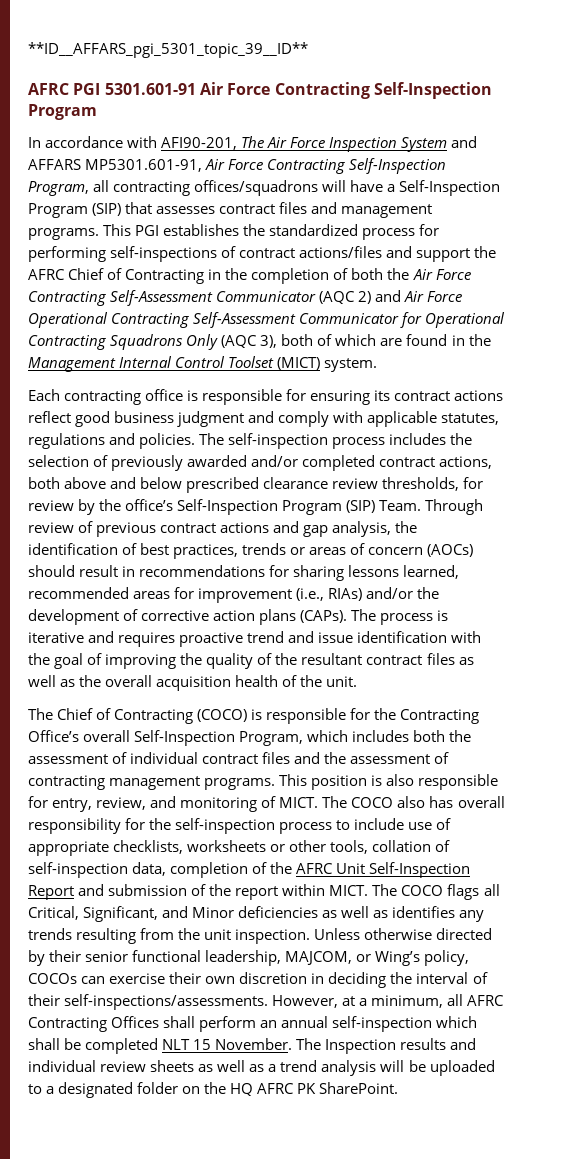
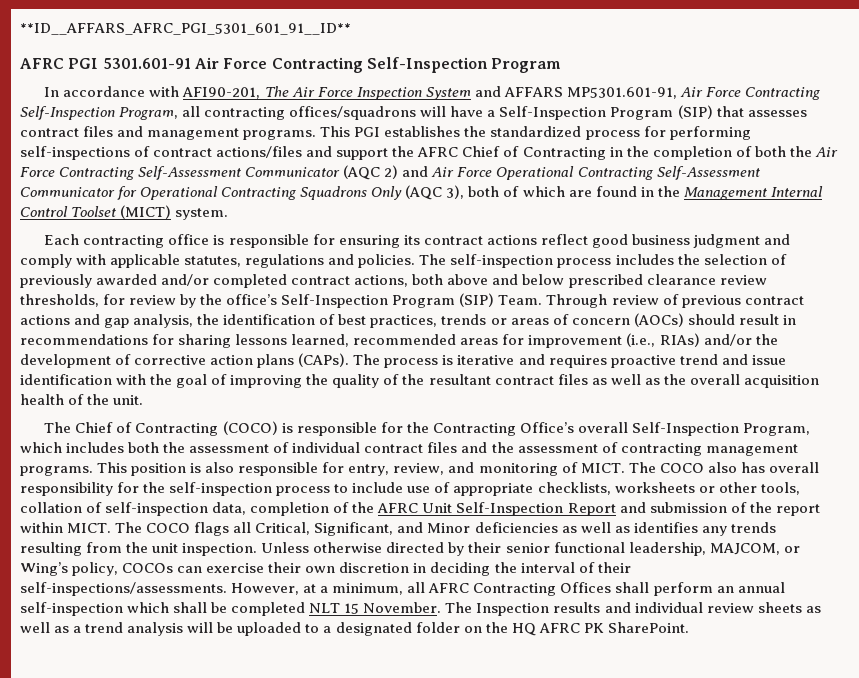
[28,42,308,58] **ID__AFFARS_pgi_5301_topic_39__ID** -> [20,23,351,35] **ID__AFFARS_AFRC_PGI_5301_601_91__ID**

